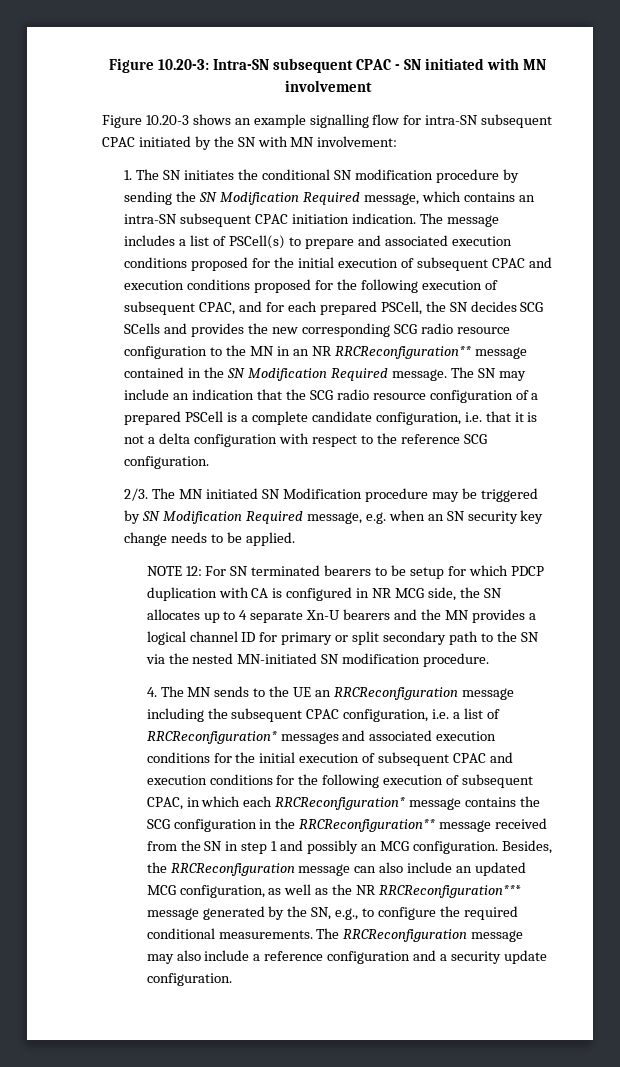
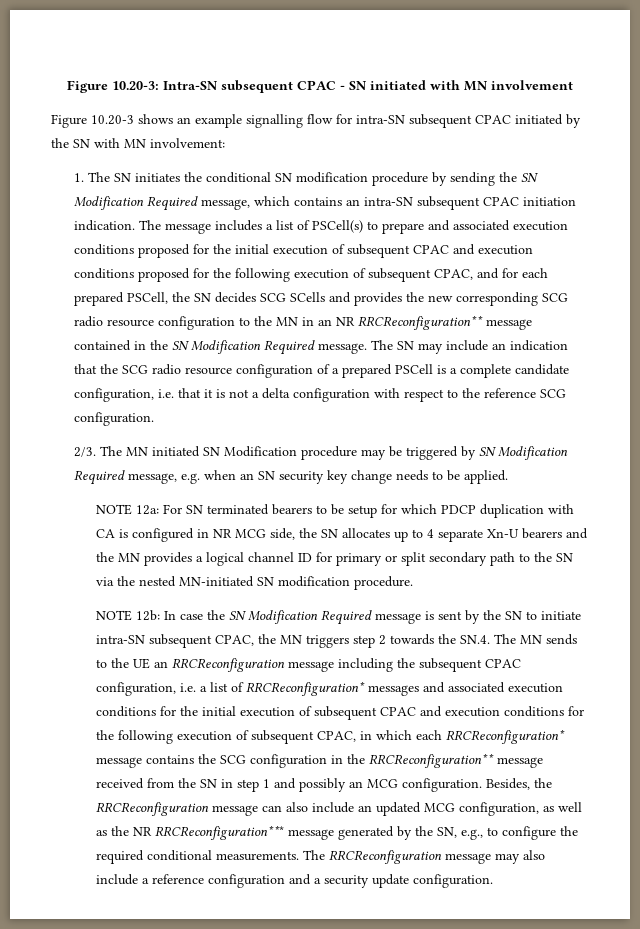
[185,566,202,576] 12: -> [136,505,160,515] 12a:
[146,687,157,697] 4. -> [96,610,582,625] [96,634,491,648] NOTE 12b: In case the SN Modification Required message is sent by the SN to initiate intra-SN subsequent CPAC, the MN triggers step 2 towards the SN.4.

